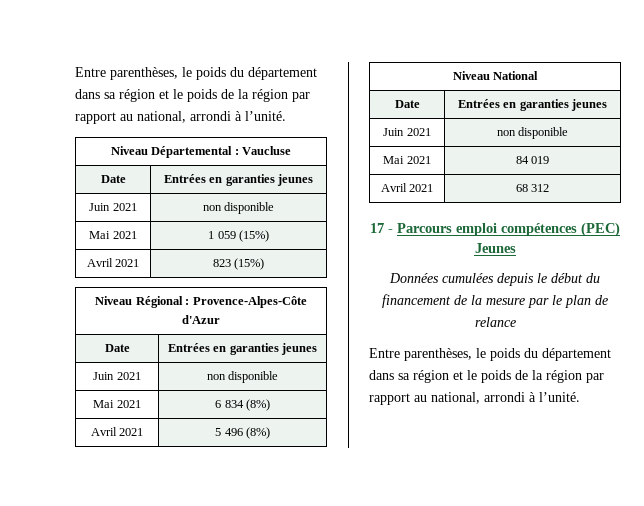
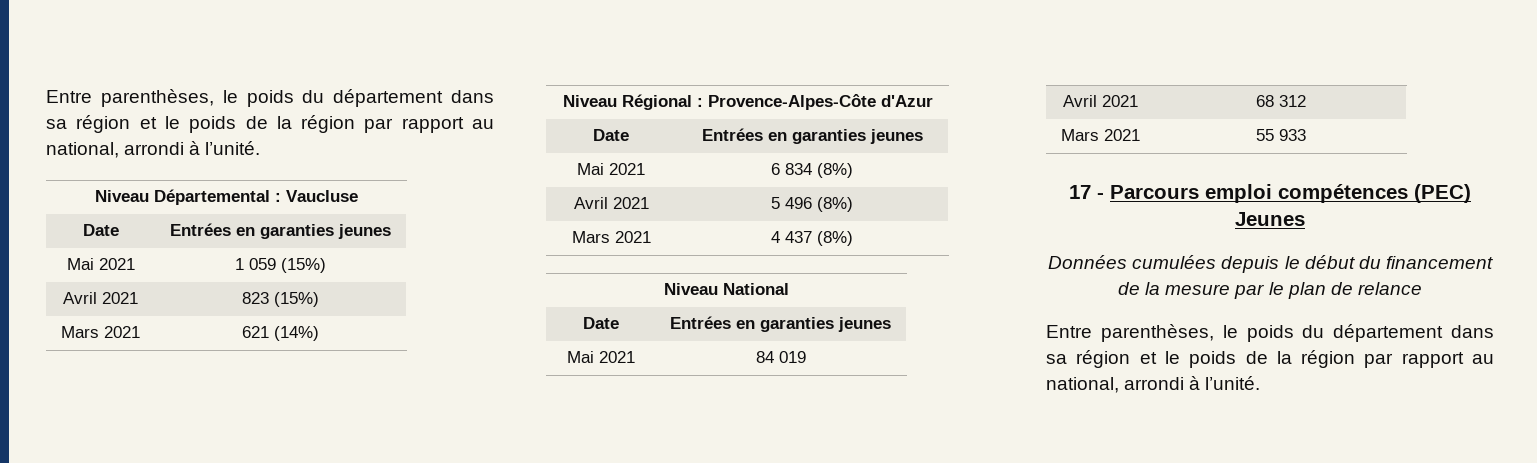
[89,203,137,211] [202,202,275,214] // Juin 2021 | non disponible -> (391, 231) none
(265, 264) none -> [61,326,140,338] [241,326,319,341] // Mars 2021 | 621 (14%)
[93,372,141,380] [206,371,279,383] // Juin 2021 | non disponible -> (923, 136) none
(270, 433) none -> [571,231,651,243] [771,231,853,246] // Mars 2021 | 4 437 (8%)
[383,128,431,136] [496,127,569,139] // Juin 2021 | non disponible -> (891, 324) none
(550, 188) none -> [1061,129,1140,141] [1255,129,1306,141] // Mars 2021 | 55 933

